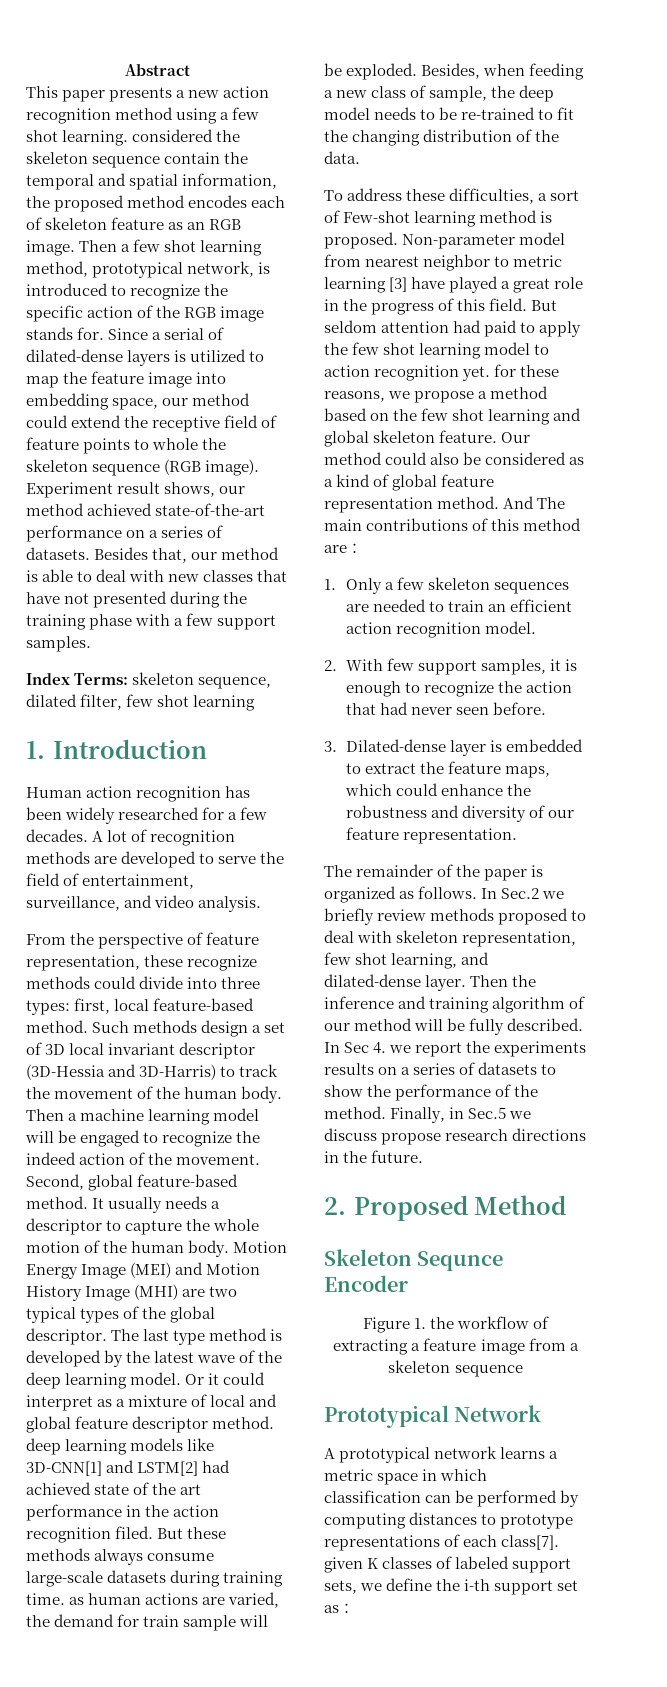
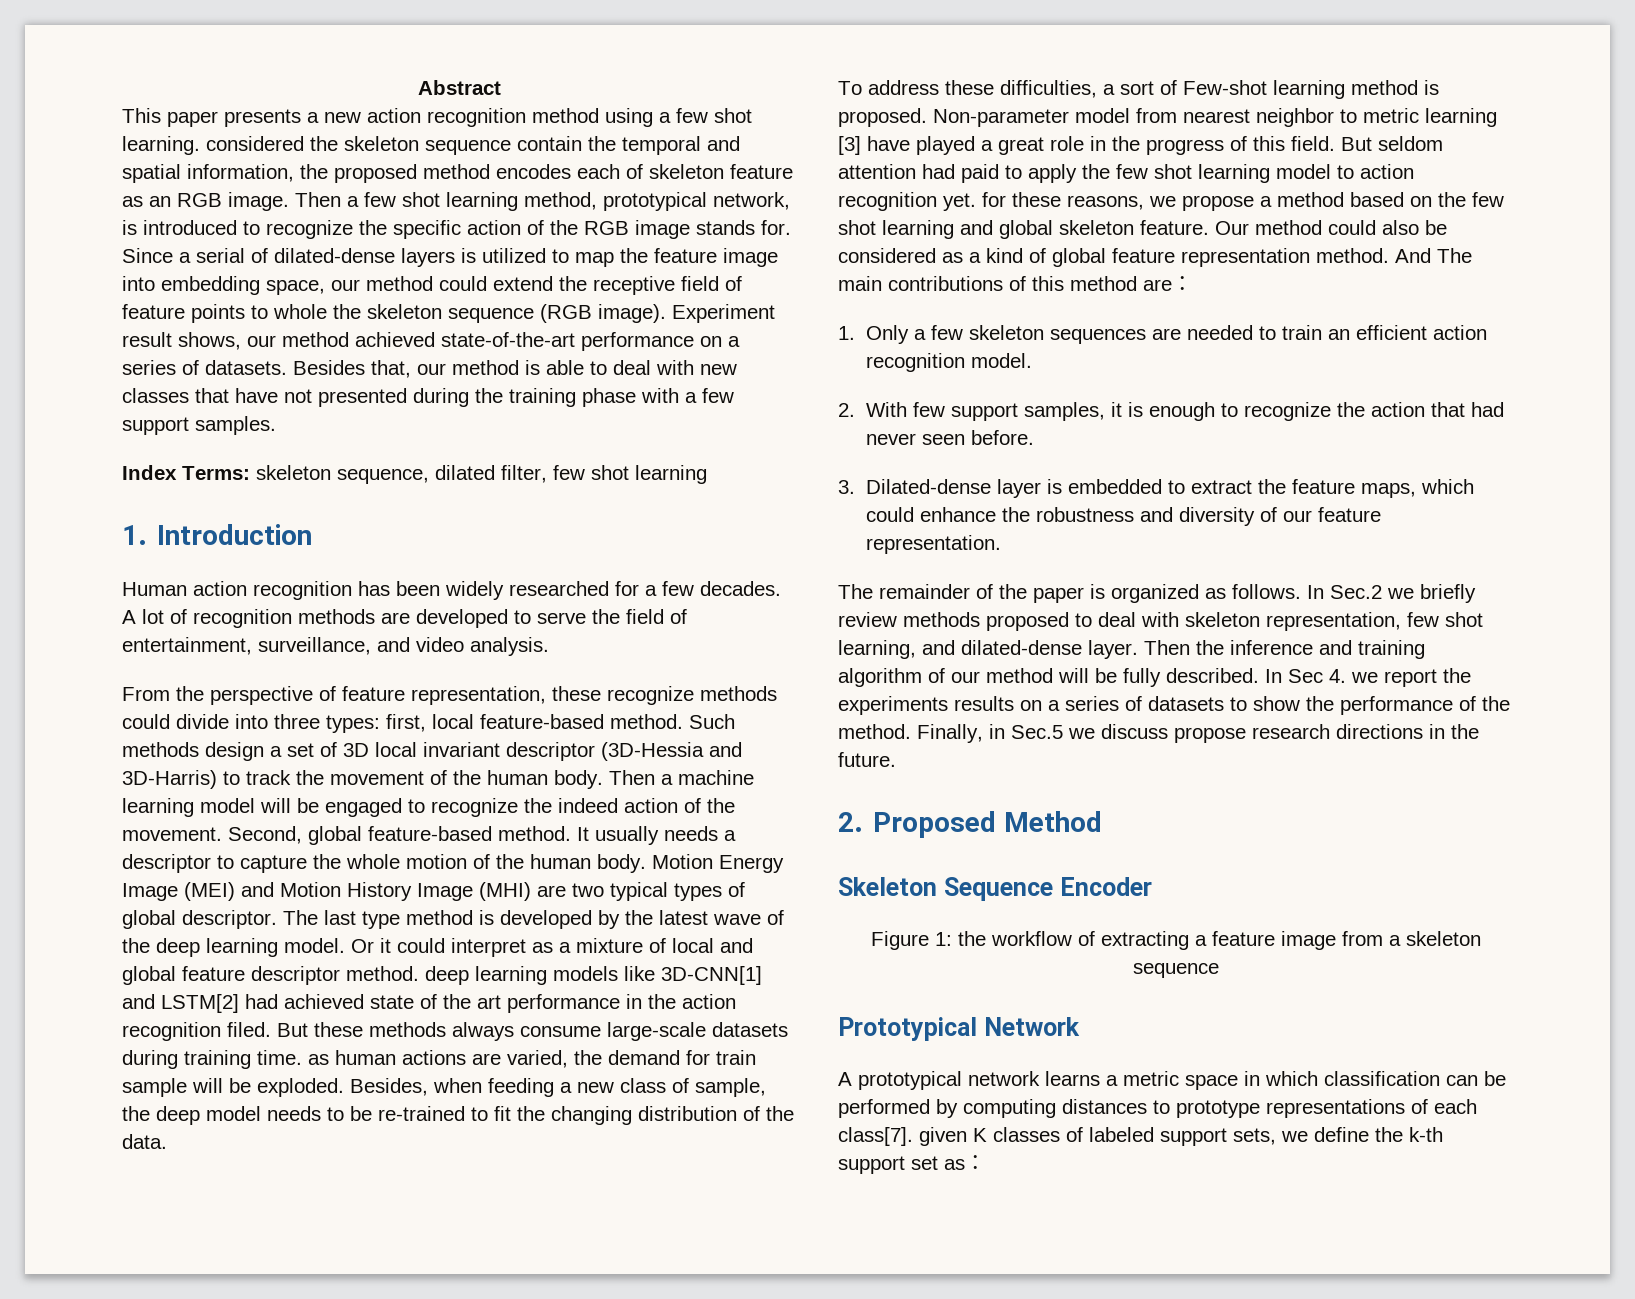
[142,1307,167,1319] the -> (745, 889) none
[417,1251,504,1271] Sequnce -> [943,877,1053,901] Sequence
[413,1318,426,1329] 1. -> [934,932,952,946] 1:
[464,1579,491,1591] i-th -> [1409,1127,1443,1142] k-th

